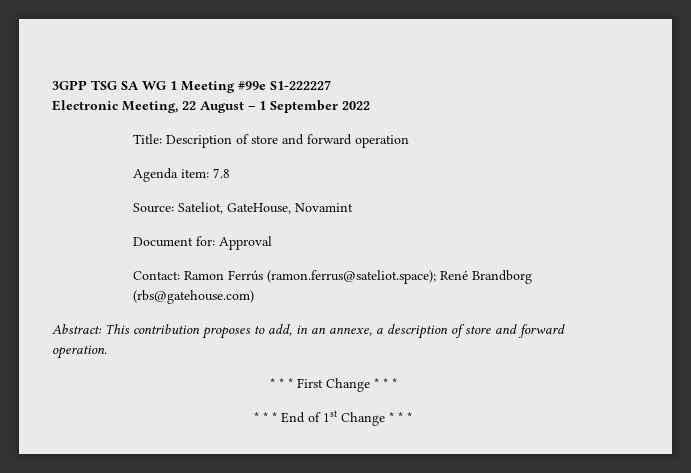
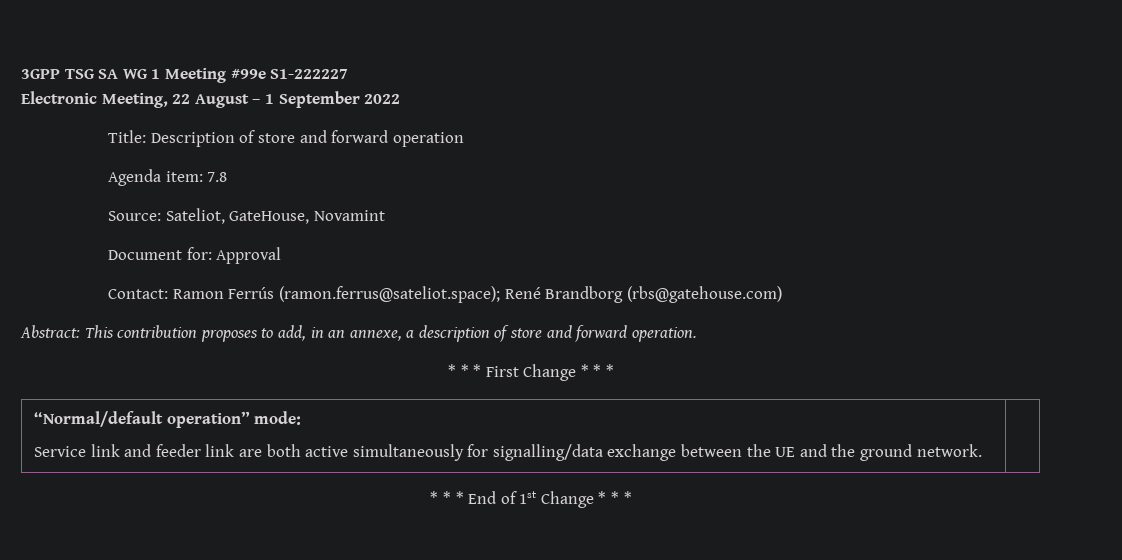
(397, 383) none -> [33,411,302,428] [33,444,982,461] // “Normal/default operation” mode: // Service link and feeder link are both active simultaneously for signalling/data exchange between the UE and the ground network. |

